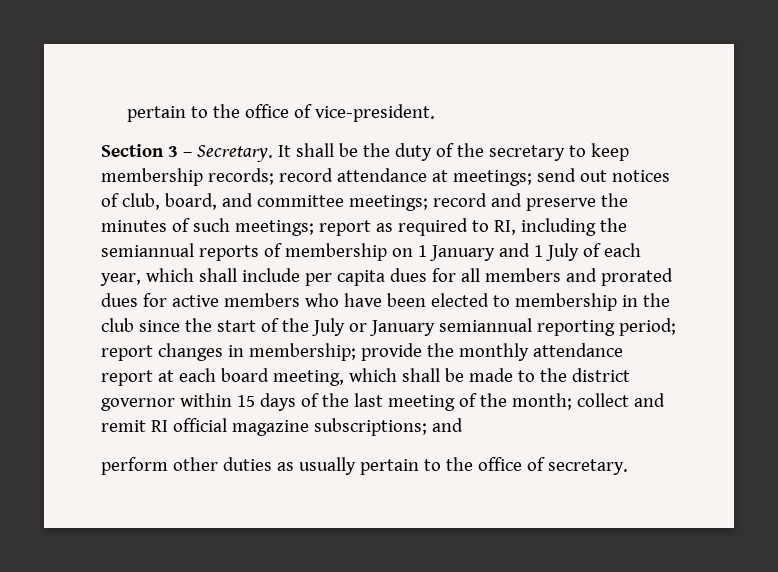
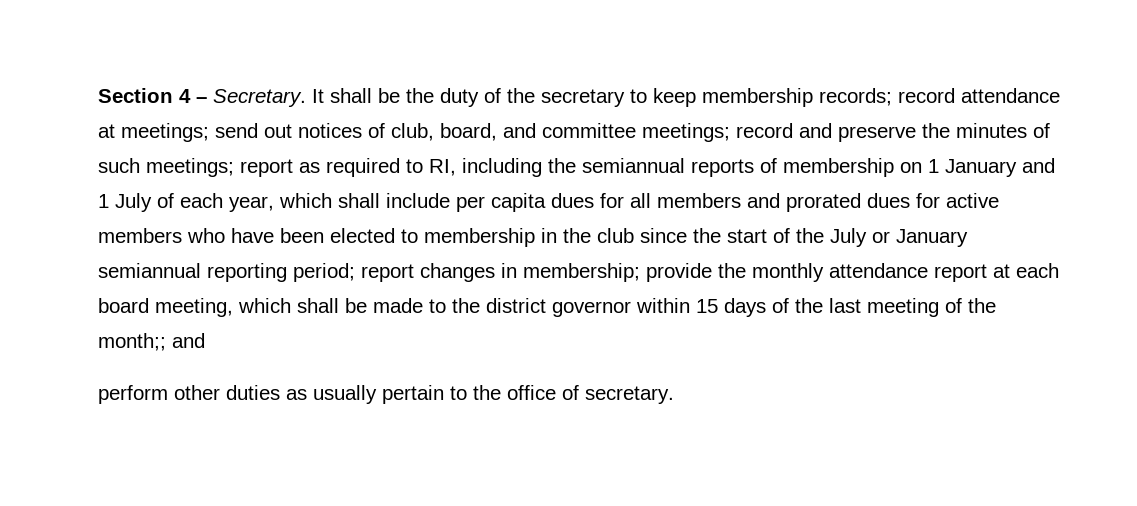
[126,104,435,122] [101,144,178,157] pertain to the office of vice-president. // Section 3 -> [98,88,191,103] Section 4
[511,393,665,410] [101,418,427,436] month; collect and remit RI official magazine subscriptions; -> [98,333,166,351] month;;

